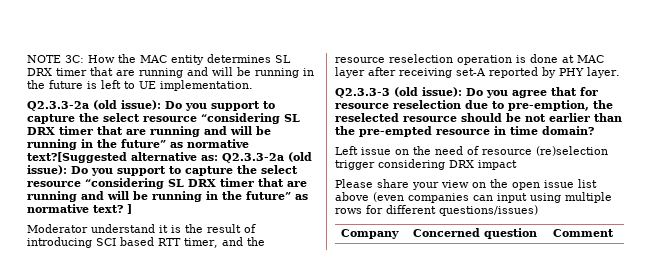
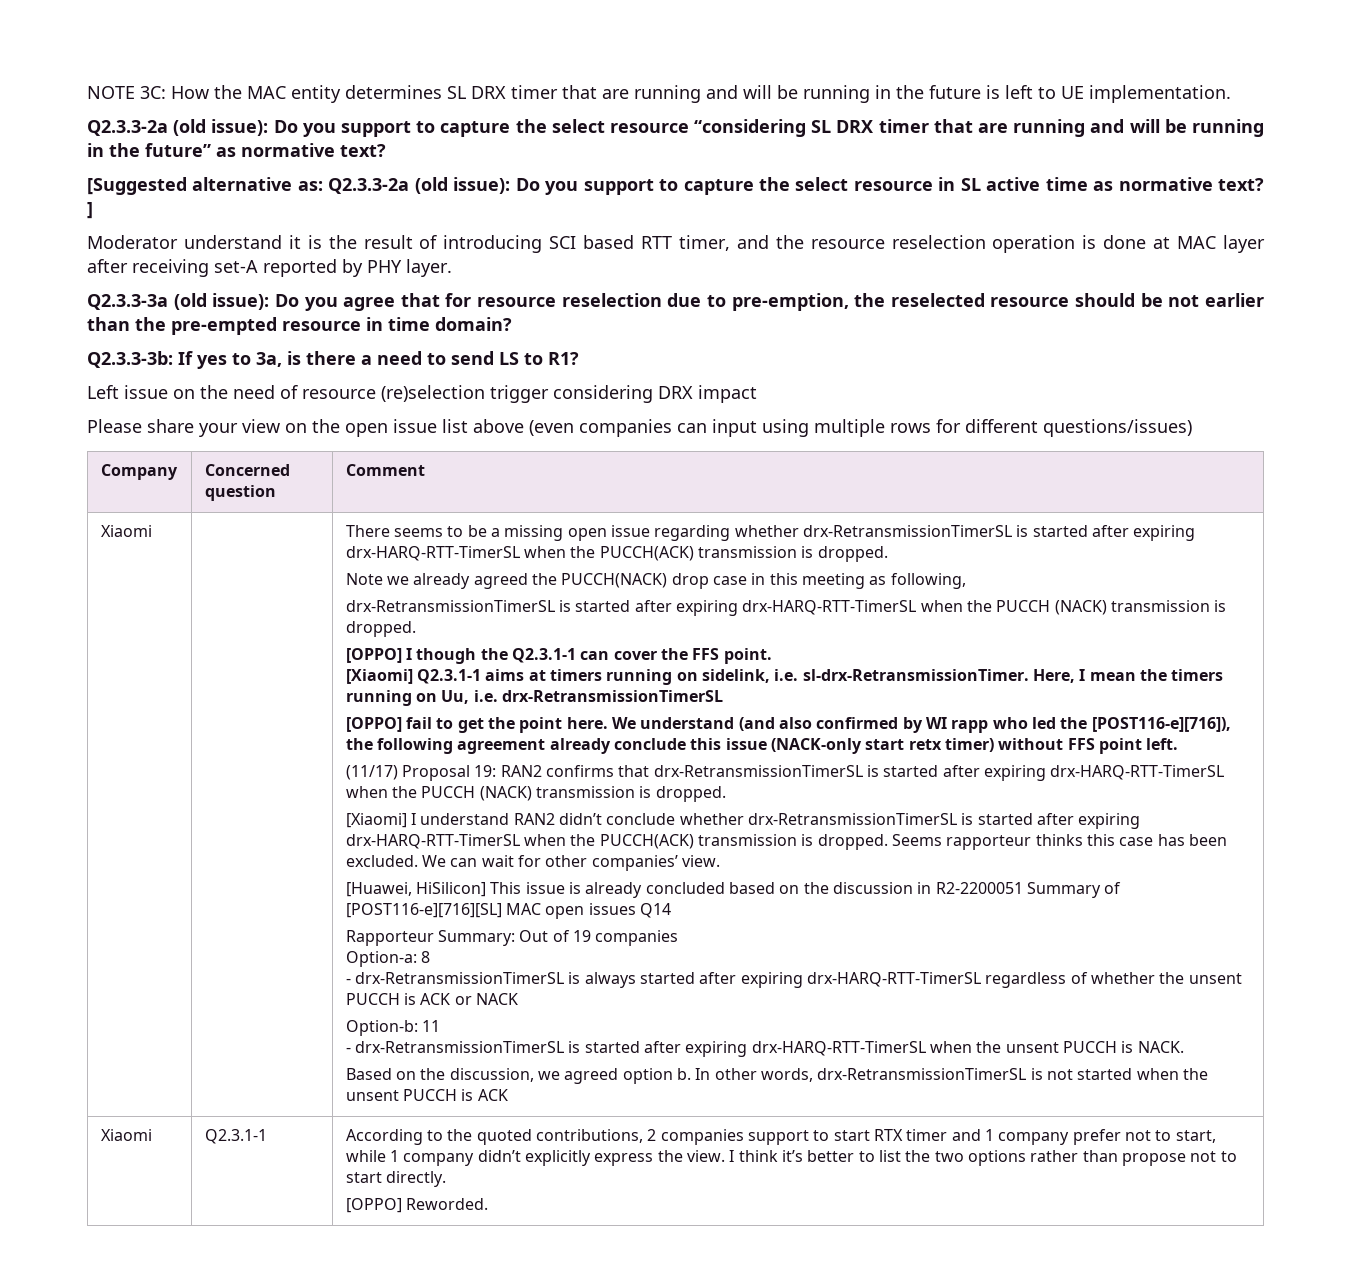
[27,152,127,163] text?[Suggested -> [340,144,386,157] [87,177,187,195] text? // [Suggested
[85,178,307,189] [27,191,291,202] “considering SL DRX timer that are running and will be running in the future” -> [938,177,1088,191] in SL active time
[335,88,390,98] Q2.3.3-3 -> [87,294,168,310] Q2.3.3-3a
(594, 130) none -> [87,351,579,369] // Q2.3.3-3b: If yes to 3a, is there a need to send LS to R1?
(615, 233) none -> [100,525,152,537] [345,525,1196,541] [345,546,888,562] [345,573,966,589] [345,600,1227,616] [345,621,416,637] [345,648,772,664] [345,669,1224,685] [345,690,724,706] [345,717,1231,733] [345,738,1179,754] [345,765,1225,781] [345,786,726,802] [345,813,1141,829] [345,834,1227,850] [345,855,721,871] [345,882,1122,898] [345,903,672,919] [345,930,679,946] [345,951,431,967] [345,972,1242,988] [345,993,519,1005] [345,1020,441,1036] [345,1041,1184,1057] [345,1068,1208,1084] [345,1089,508,1101] [100,1129,152,1141] [204,1129,267,1144] [345,1129,1216,1145] [345,1150,1237,1166] [345,1171,447,1187] [345,1198,489,1213] // Xiaomi | | There seems to be a missing open issue regarding whether drx-RetransmissionTimerSL is started after expiring drx-HARQ-RTT-TimerSL when the PUCCH(ACK) transmission is dropped. // Note we already agreed the PUCCH(NACK) drop case in this meeting as following, // drx-RetransmissionTimerSL is started after expiring drx-HARQ-RTT-TimerSL when the PUCCH (NACK) transmission is dropped. // [OPPO] I though the Q2.3.1-1 can cover the FFS point. // [Xiaomi] Q2.3.1-1 aims at timers running on sidelink, i.e. sl-drx-RetransmissionTimer. Here, I mean the timers running on Uu, i.e. drx-RetransmissionTimerSL // [OPPO] fail to get the point here. We understand (and also confirmed by WI rapp who led the [POST116-e][716]), the following agreement already conclude this issue (NACK-only start retx timer) without FFS point left. // (11/17) Proposal 19: RAN2 confirms that drx-RetransmissionTimerSL is started after expiring drx-HARQ-RTT-TimerSL when the PUCCH (NACK) transmission is dropped. // [Xiaomi] I understand RAN2 didn’t conclude whether drx-RetransmissionTimerSL is started after expiring drx-HARQ-RTT-TimerSL when the PUCCH(ACK) transmission is dropped. Seems rapporteur thinks this case has been excluded. We can wait for other companies’ view. // [Huawei, HiSilicon] This issue is already concluded based on the discussion in R2-2200051 Summary of [POST116-e][716][SL] MAC open issues Q14 // Rapporteur Summary: Out of 19 companies // Option-a: 8 // - drx-RetransmissionTimerSL is always started after expiring drx-HARQ-RTT-TimerSL regardless of whether the unsent PUCCH is ACK or NACK // Option-b: 11 // - drx-RetransmissionTimerSL is started after expiring drx-HARQ-RTT-TimerSL when the unsent PUCCH is NACK. // Based on the discussion, we agreed option b. In other words, drx-RetransmissionTimerSL is not started when the unsent PUCCH is ACK // Xiaomi | Q2.3.1-1 | According to the quoted contributions, 2 companies support to start RTX timer and 1 company prefer not to start, while 1 company didn’t explicitly express the view. I think it’s better to list the two options rather than propose not to start directly. // [OPPO] Reworded.

